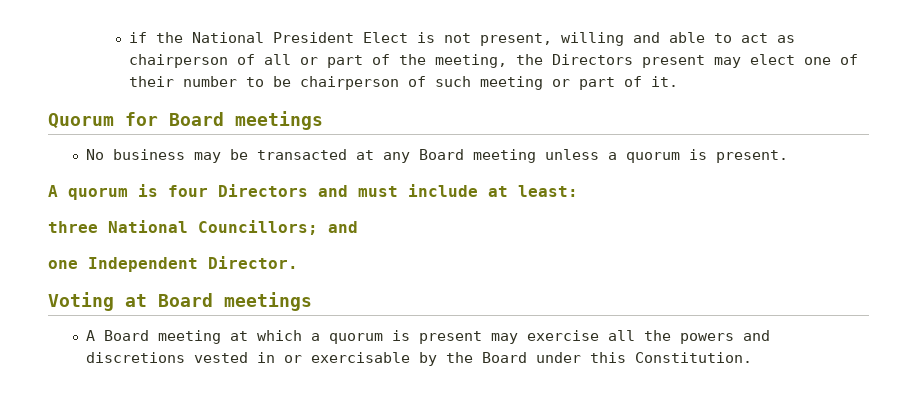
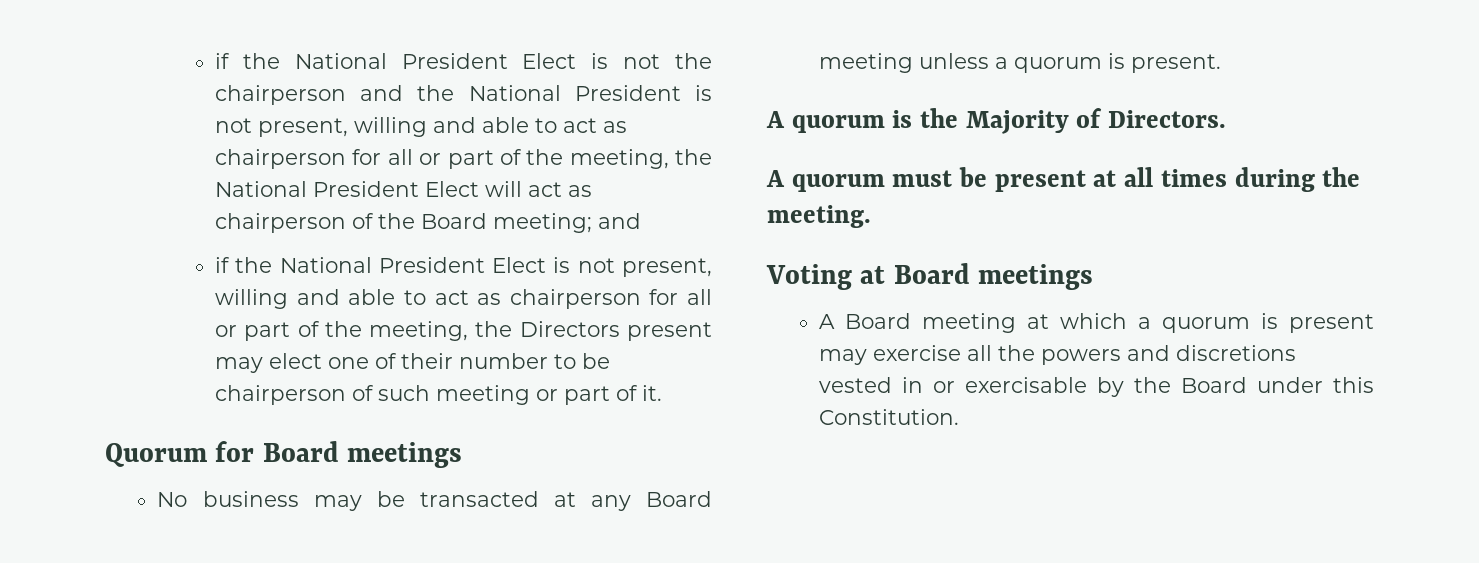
[129,32,796,46] [129,54,256,68] if the National President Elect is not present, willing and able to act as chairperson of -> [215,53,712,69] [215,85,712,105] [215,117,628,137] [215,149,713,169] [215,181,593,197] [215,213,642,233] [215,257,712,277] [215,289,679,309] if the National President Elect is not the chairperson and the National President is not present, willing and able to act as chairperson for all or part of the meeting, the National President Elect will act as chairperson of the Board meeting; and // if the National President Elect is not present, willing and able to act as chairperson for
[168,184,578,197] [48,220,358,235] [48,256,298,272] four Directors and must include at least: // three National Councillors; and // one Independent Director. -> [920,108,1227,134] [766,167,1361,192] [767,205,871,228] the Majority of Directors. // A quorum must be present at all times during the meeting.

